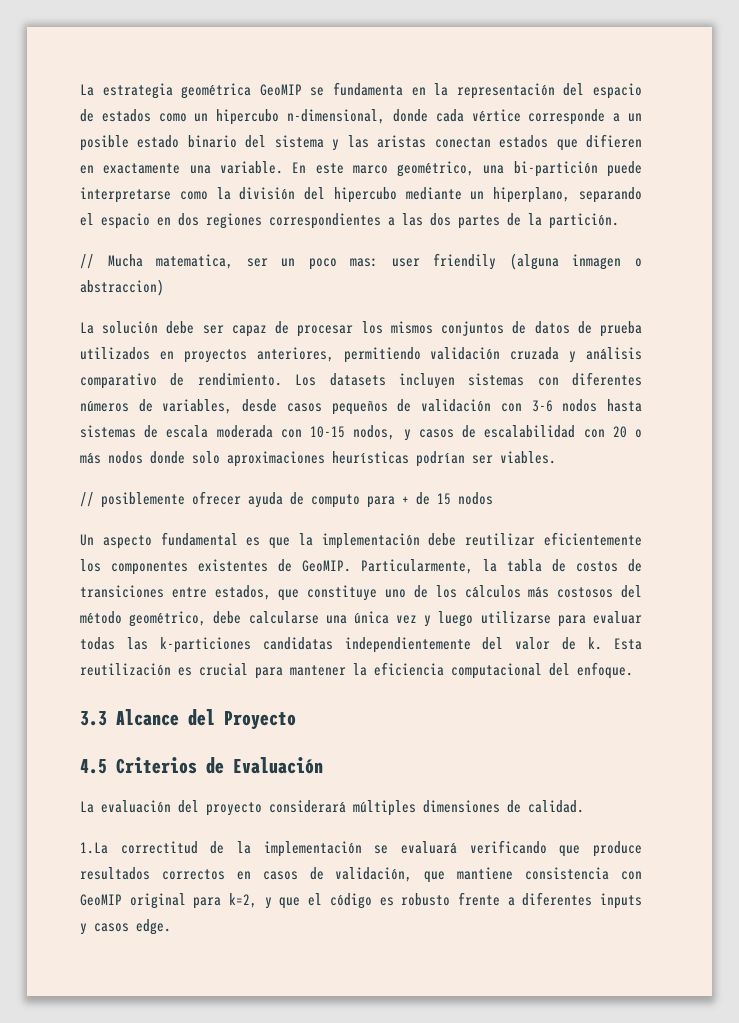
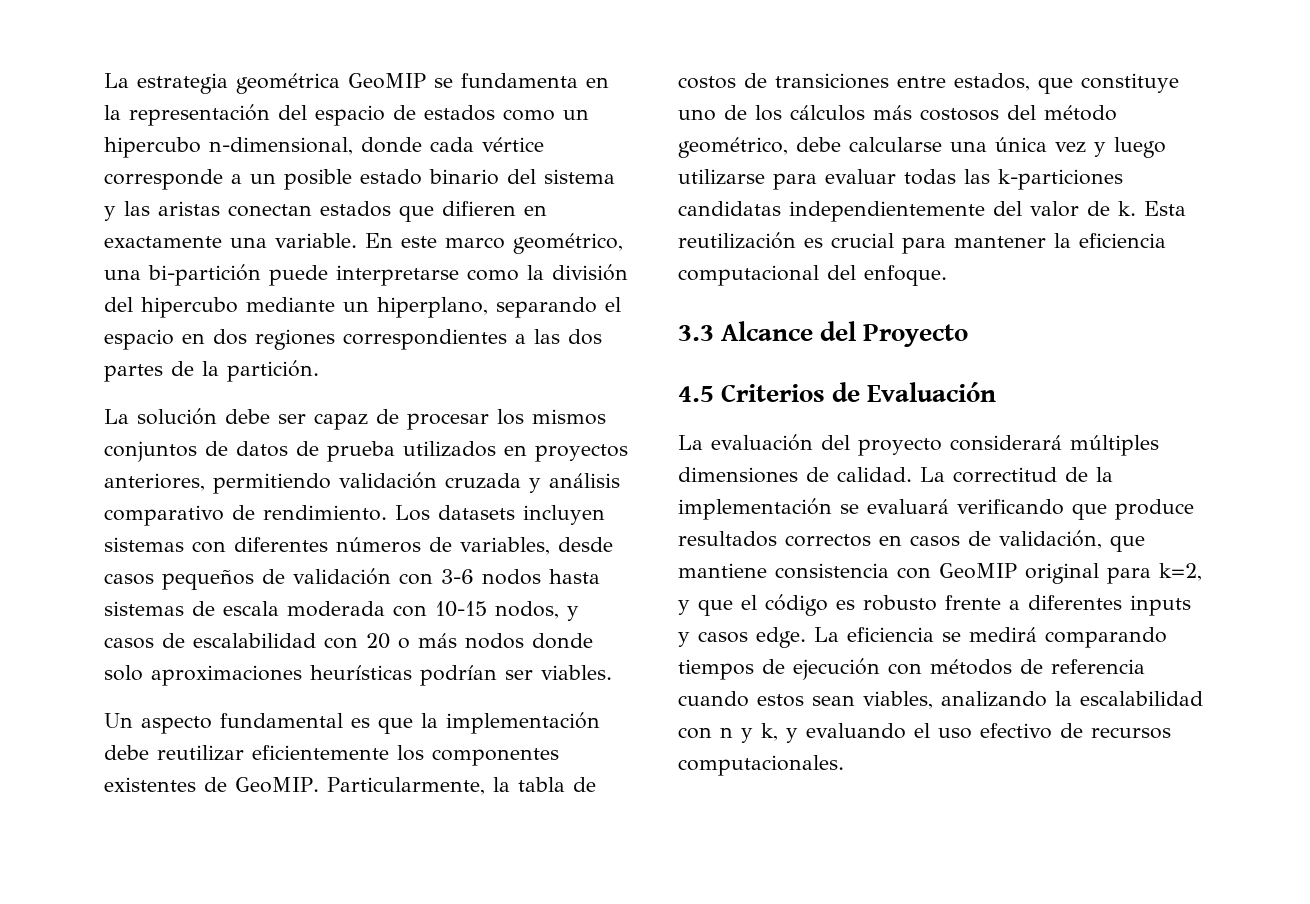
[80,253,642,270] [80,279,164,296] // // Mucha matematica, ser un poco mas: user friendily (alguna inmagen o abstraccion) -> (319, 371) none
[80,491,493,508] // // posiblemente ofrecer ayuda de computo para + de 15 nodos -> (612, 672) none
[80,842,108,854] // 1.La -> [920,467,945,482] La
(171, 927) none -> [814,627,1167,648] [678,658,1145,680] [678,691,1203,709] [678,723,1171,743] [678,755,844,776] La eficiencia se medirá comparando tiempos de ejecución con métodos de referencia cuando estos sean viables, analizando la escalabilidad con n y k, y evaluando el uso efectivo de recursos computacionales.

